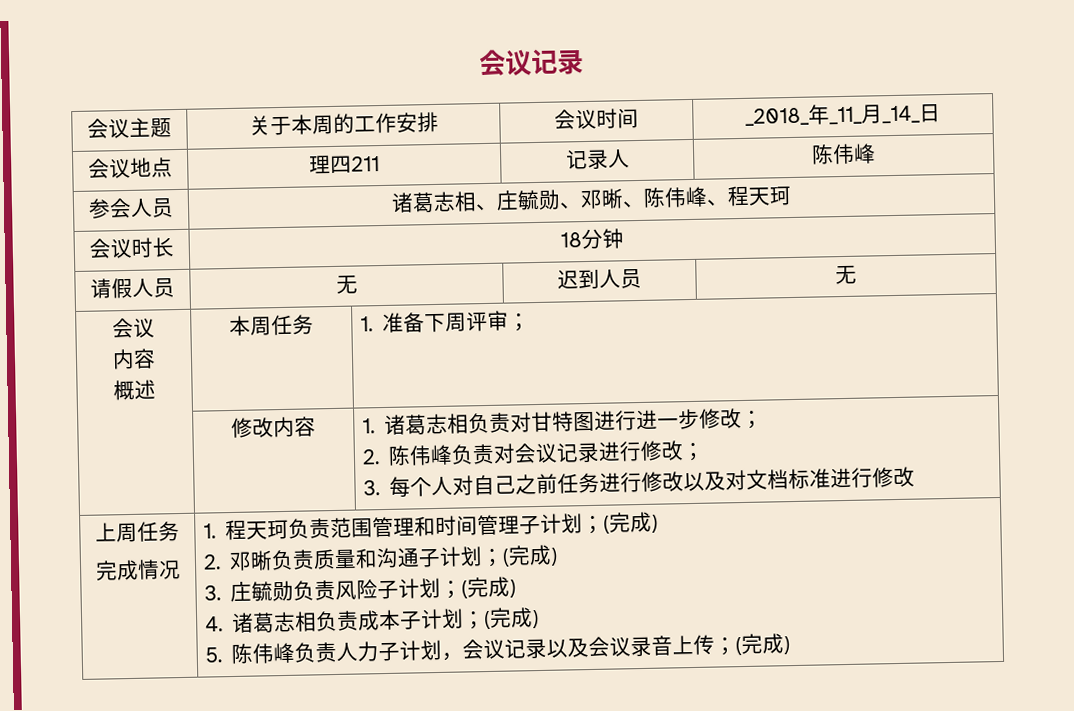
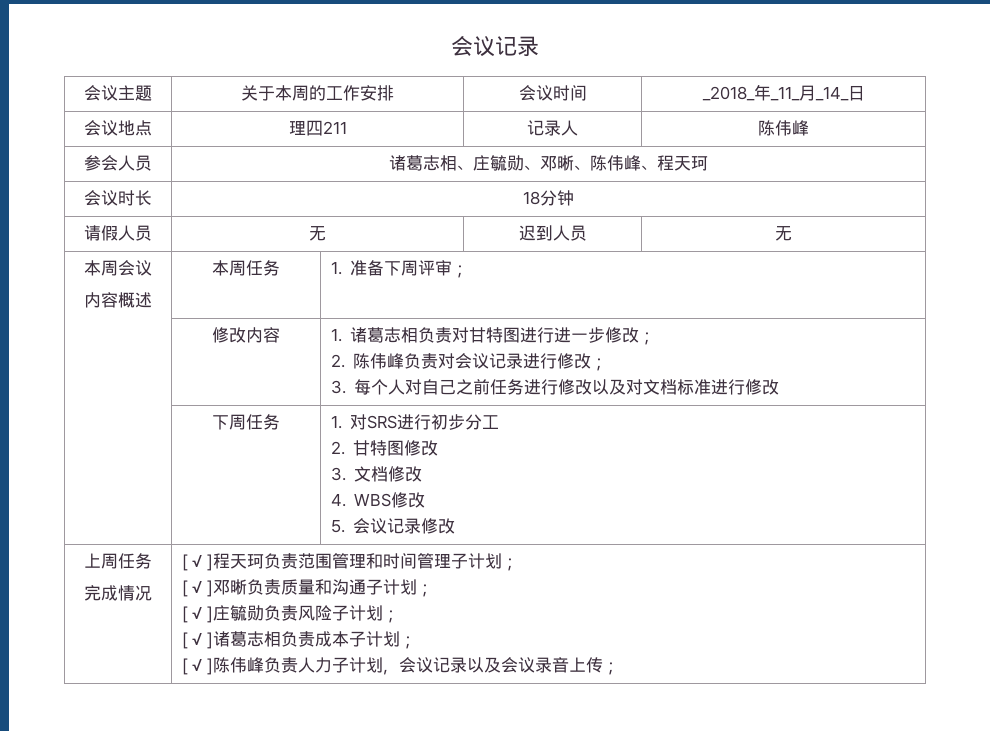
(857, 275) none -> [84,260,118,276] 本周
(156, 358) // -> (118, 300) none
(916, 477) none -> [212,414,280,430] [330,414,500,430] [330,440,439,456] [330,466,423,482] [330,492,426,508] [330,518,456,534] // | 下周任务 | 1.对SRS进行初步分工 // 2.甘特图修改 // 3.文档修改 // 4. WBS修改 // 5.会议记录修改
[202,523,216,539] 1. -> [181,554,213,571] [ √ ]
[603,511,659,534] [202,554,221,570] (完成) // 2. -> [181,580,213,597] // [ √ ]
[502,544,559,567] [203,585,221,601] (完成) // 3. -> [181,606,213,623] // [ √ ]
[461,576,517,599] [204,616,223,632] (完成) // 4. -> [181,632,213,649] // [ √ ]
[483,607,540,630] [204,647,222,663] (完成) // 5. -> [181,658,213,675] // [ √ ]
[735,633,791,656] (完成) -> (619, 668) none

